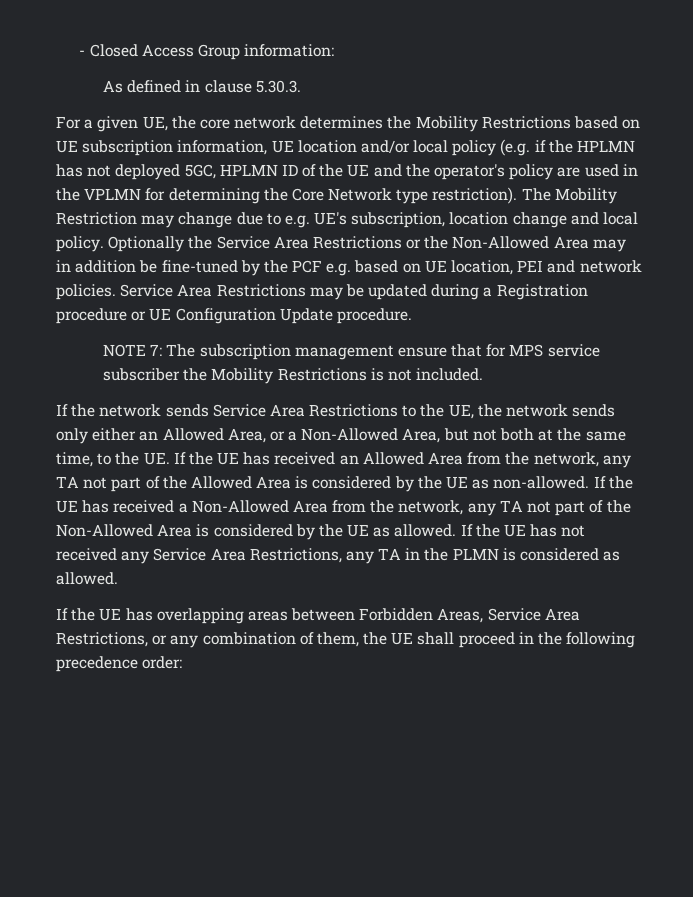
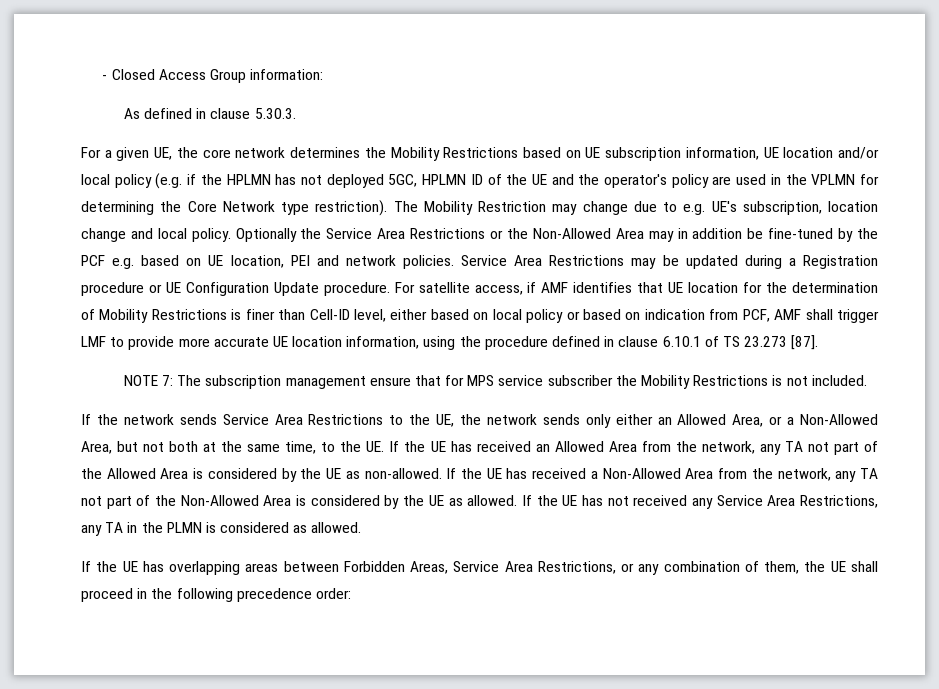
(412, 316) none -> [394,282,879,295] [81,309,880,323] [81,335,819,350] For satellite access, if AMF identifies that UE location for the determination of Mobility Restrictions is finer than Cell-ID level, either based on local policy or based on indication from PCF, AMF shall trigger LMF to provide more accurate UE location information, using the procedure defined in clause 6.10.1 of TS 23.273 [87].

